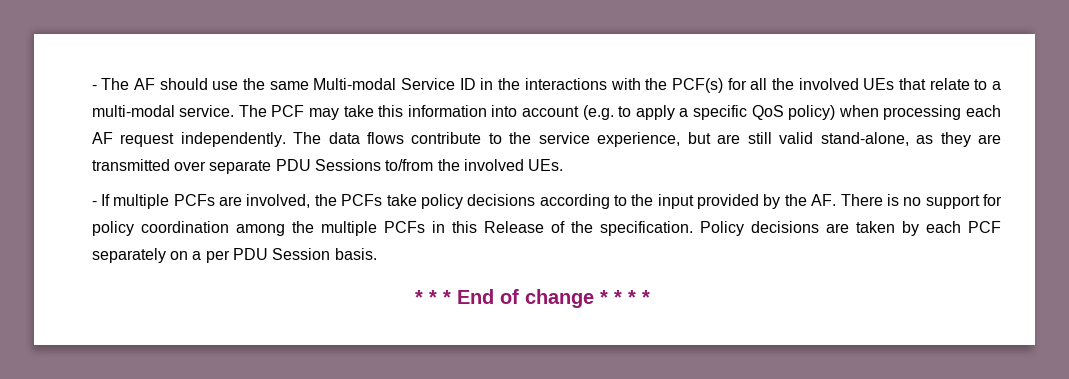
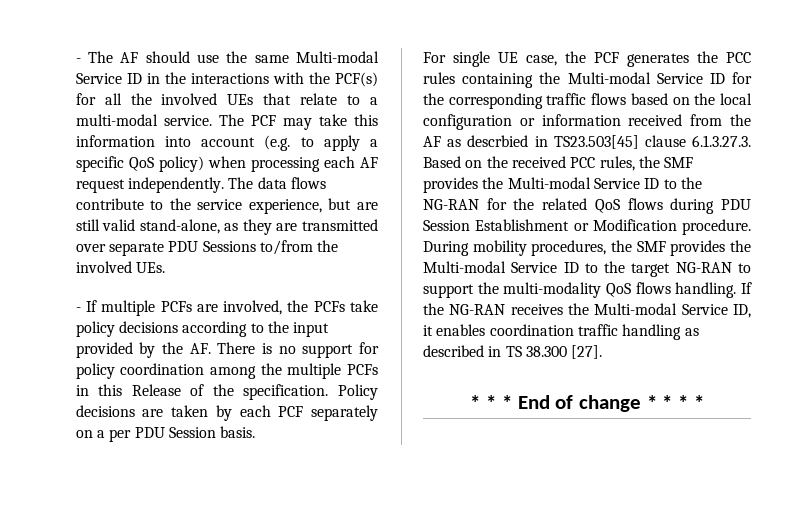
(377, 254) none -> [423,51,751,67] [423,72,753,88] [423,93,752,109] [423,114,751,130] [423,135,751,149] [423,156,694,171] [423,177,702,193] [423,198,751,214] [423,219,751,235] [423,240,751,256] [423,261,751,277] [423,282,752,298] [423,303,751,318] [423,324,699,340] [423,345,603,359] // For single UE case, the PCF generates the PCC rules containing the Multi-modal Service ID for the corresponding traffic flows based on the local configuration or information received from the AF as descrbied in TS23.503[45] clause 6.1.3.27.3. Based on the received PCC rules, the SMF provides the Multi-modal Service ID to the NG-RAN for the related QoS flows during PDU Session Establishment or Modification procedure. During mobility procedures, the SMF provides the Multi-modal Service ID to the target NG-RAN to support the multi-modality QoS flows handling. If the NG-RAN receives the Multi-modal Service ID, it enables coordination traffic handling as described in TS 38.300 [27].

